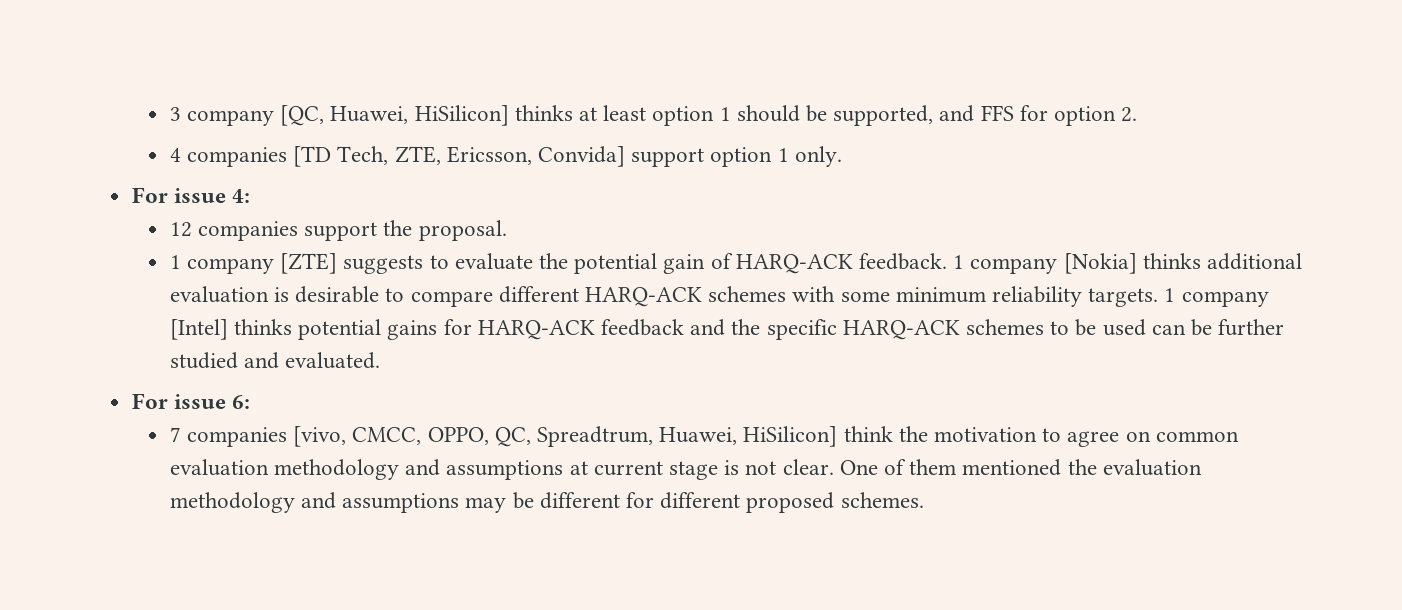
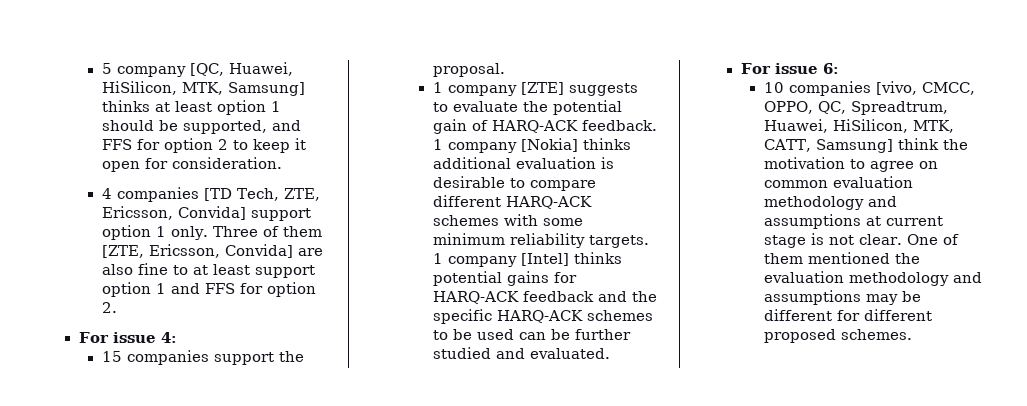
[169,107,181,121] 3 -> [101,63,112,74] 5
[414,105,509,126] HiSilicon] -> [101,81,305,96] HiSilicon, MTK, Samsung]
[1121,107,1138,122] 2. -> [217,138,306,153] [101,157,282,172] 2 to keep it open for consideration.
(842, 156) none -> [212,226,322,237] [101,244,323,258] [101,263,315,278] [101,282,316,297] [101,302,117,313] Three of them [ZTE, Ericsson, Convida] are also fine to at least support option 1 and FFS for option 2.
[169,222,192,237] 12 -> [101,351,122,362] 15
[169,427,181,442] 7 -> [763,82,784,93] 10
[743,426,838,447] HiSilicon] -> [832,119,954,133] [763,139,893,153] HiSilicon, MTK, CATT, Samsung]

